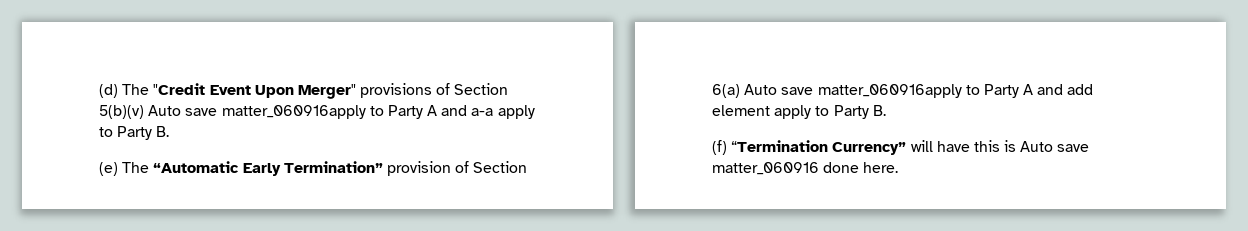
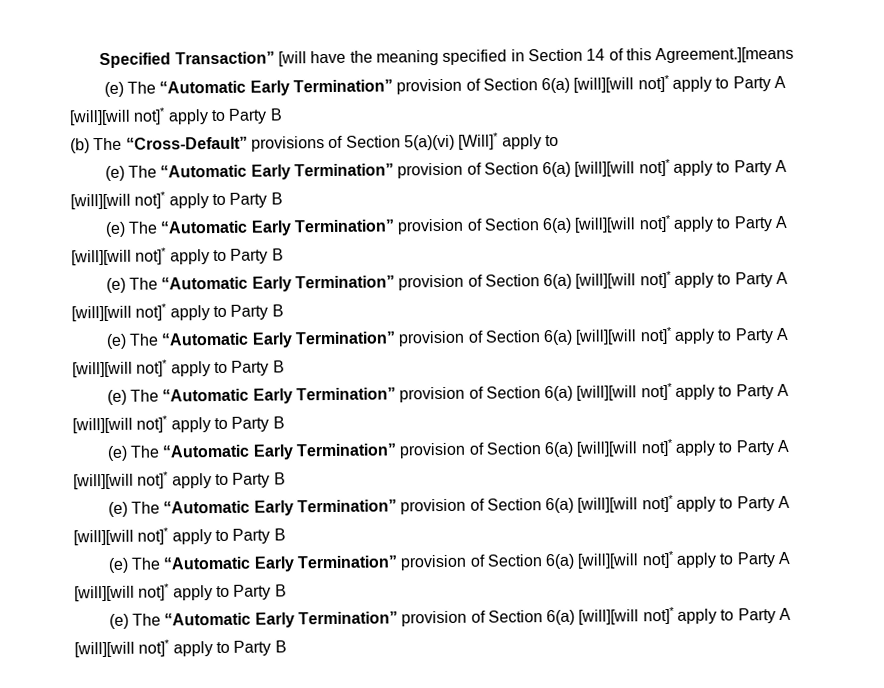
[99,83,509,99] [99,105,535,119] [99,126,170,140] [99,161,528,176] [712,84,1094,98] [712,105,886,119] [712,140,1090,155] [712,162,899,175] (d) The "Credit Event Upon Merger" provisions of Section 5(b)(v) Auto save matter_060916apply to Party A and a-a apply to Party B. // (e) The “Automatic Early Termination” provision of Section 6(a) Auto save matter_060916apply to Party A and add element apply to Party B. // (f) “Termination Currency” will have this is Auto save matter_060916 done here. -> [99,46,795,69] [103,74,787,98] [69,107,283,126] [70,132,559,154] [104,158,788,181] [70,191,283,210] [104,214,788,237] [71,247,284,266] [105,270,789,293] [71,303,284,322] [105,326,789,349] [72,359,285,378] [106,382,790,405] [72,415,285,434] [106,438,790,461] [73,471,286,490] [107,494,791,517] [73,527,286,546] [107,550,791,573] [74,583,287,602] [108,606,792,629] [74,639,287,658] Specified Transaction” [will have the meaning specified in Section 14 of this Agreement.][means // (e) The “Automatic Early Termination” provision of Section 6(a) [will][will not]* apply to Party A // [will][will not]* apply to Party B // (b) The “Cross-Default” provisions of Section 5(a)(vi) [Will]* apply to // (e) The “Automatic Early Termination” provision of Section 6(a) [will][will not]* apply to Party A // [will][will not]* apply to Party B // (e) The “Automatic Early Termination” provision of Section 6(a) [will][will not]* apply to Party A // [will][will not]* apply to Party B // (e) The “Automatic Early Termination” provision of Section 6(a) [will][will not]* apply to Party A // [will][will not]* apply to Party B // (e) The “Automatic Early Termination” provision of Section 6(a) [will][will not]* apply to Party A // [will][will not]* apply to Party B // (e) The “Automatic Early Termination” provision of Section 6(a) [will][will not]* apply to Party A // [will][will not]* apply to Party B // (e) The “Automatic Early Termination” provision of Section 6(a) [will][will not]* apply to Party A // [will][will not]* apply to Party B // (e) The “Automatic Early Termination” provision of Section 6(a) [will][will not]* apply to Party A // [will][will not]* apply to Party B // (e) The “Automatic Early Termination” provision of Section 6(a) [will][will not]* apply to Party A // [will][will not]* apply to Party B // (e) The “Automatic Early Termination” provision of Section 6(a) [will][will not]* apply to Party A // [will][will not]* apply to Party B

